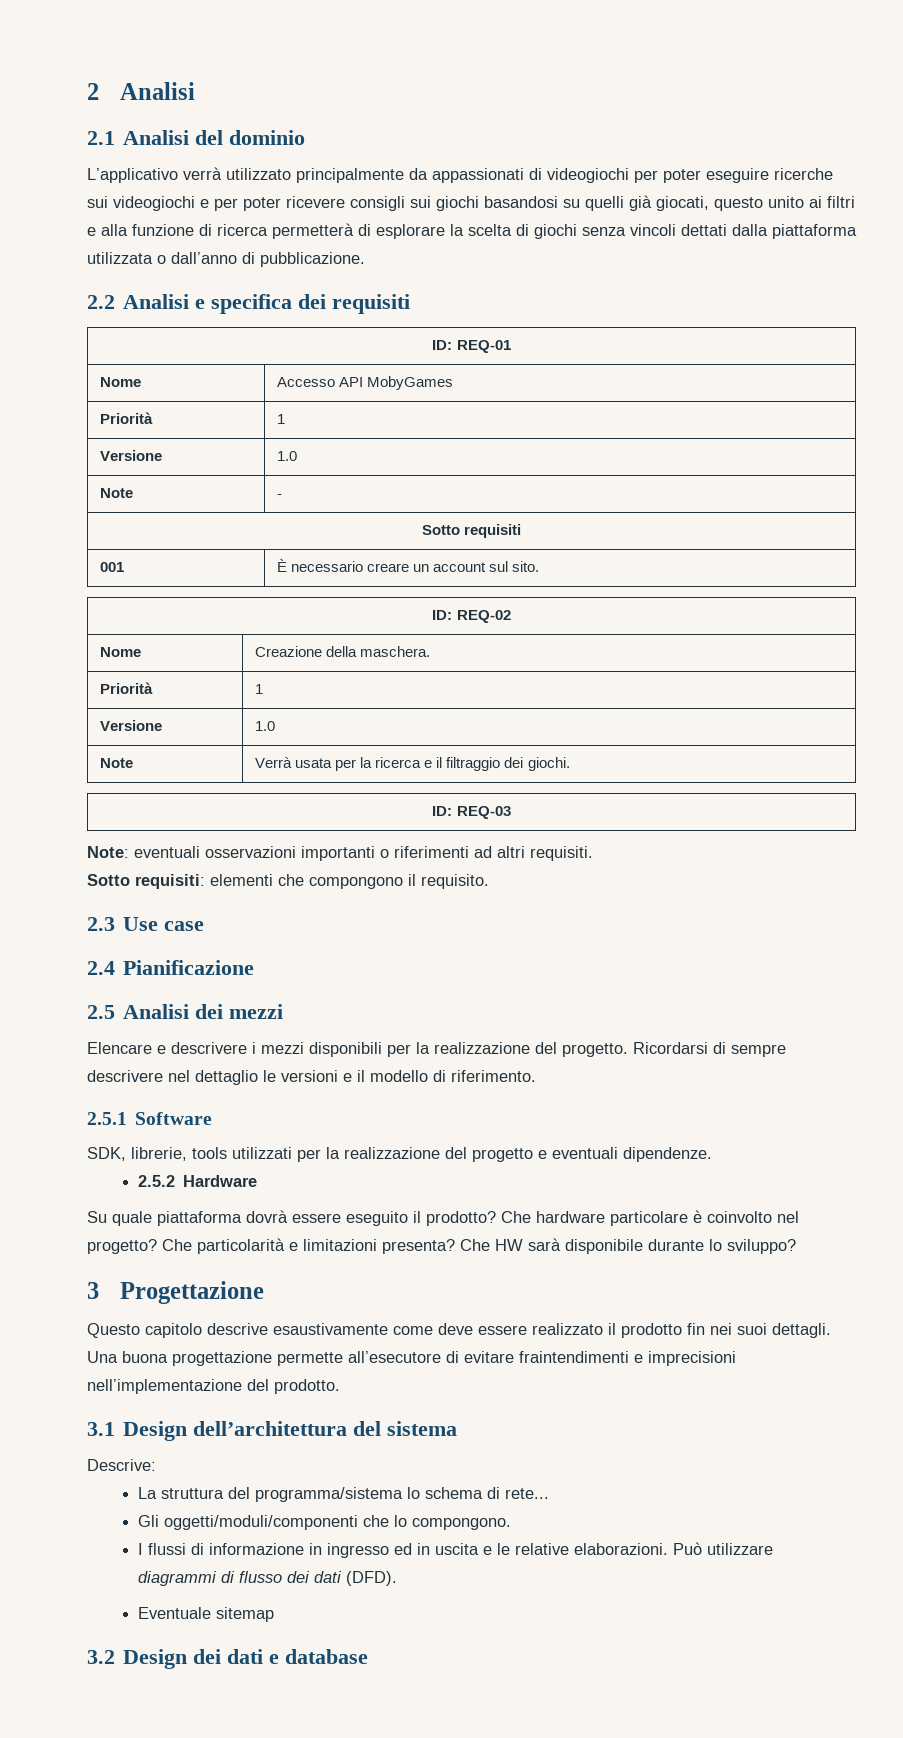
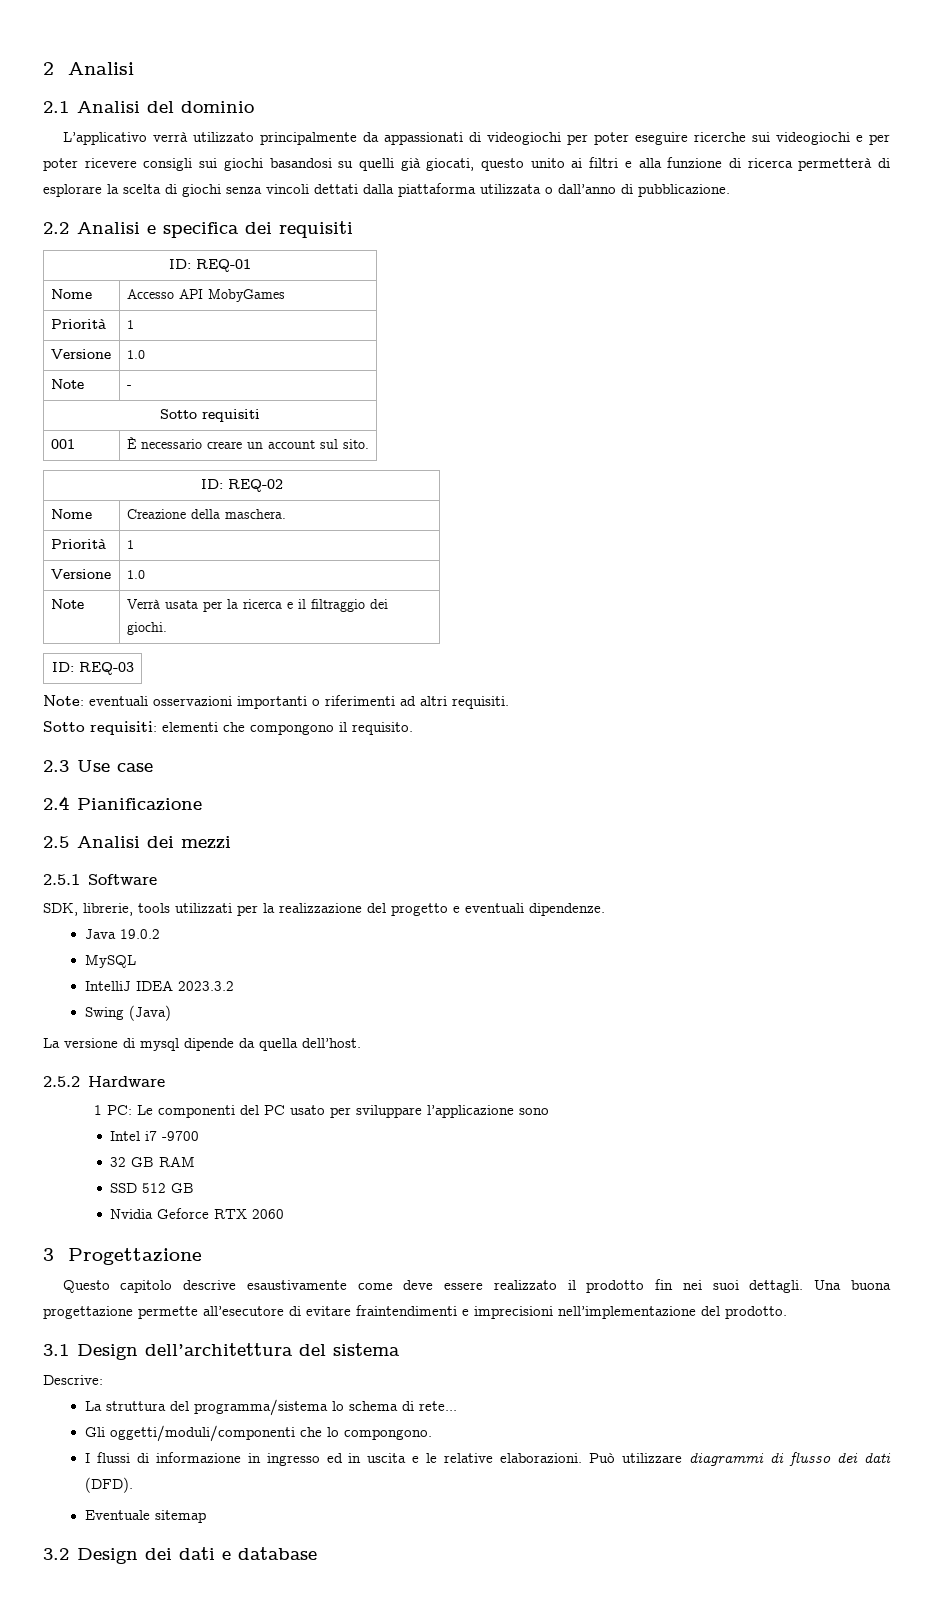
[87,1042,786,1057] [87,1070,536,1085] // Elencare e descrivere i mezzi disponibili per la realizzazione del progetto. Ricordarsi di sempre descrivere nel dettaglio le versioni e il modello di riferimento. -> (231, 843) none
[138,1175,258,1187] [87,1210,799,1226] [87,1238,796,1254] 2.5.2 Hardware // Su quale piattaforma dovrà essere eseguito il prodotto? Che hardware particolare è coinvolto nel progetto? Che particolarità e limitazioni presenta? Che HW sarà disponibile durante lo sviluppo? -> [84,929,160,939] [84,954,136,968] [84,980,234,991] [84,1005,171,1021] [43,1038,361,1051] [43,1076,165,1087] [93,1105,549,1118] [110,1131,200,1141] [110,1156,196,1167] [110,1183,195,1193] [110,1208,285,1219] Java 19.0.2 // MySQL // IntelliJ IDEA 2023.3.2 // Swing (Java) // La versione di mysql dipende da quella dell’host. // 2.5.2 Hardware // 1 PC: Le componenti del PC usato per sviluppare l’applicazione sono // Intel i7 -9700 // 32 GB RAM // SSD 512 GB // Nvidia Geforce RTX 2060

